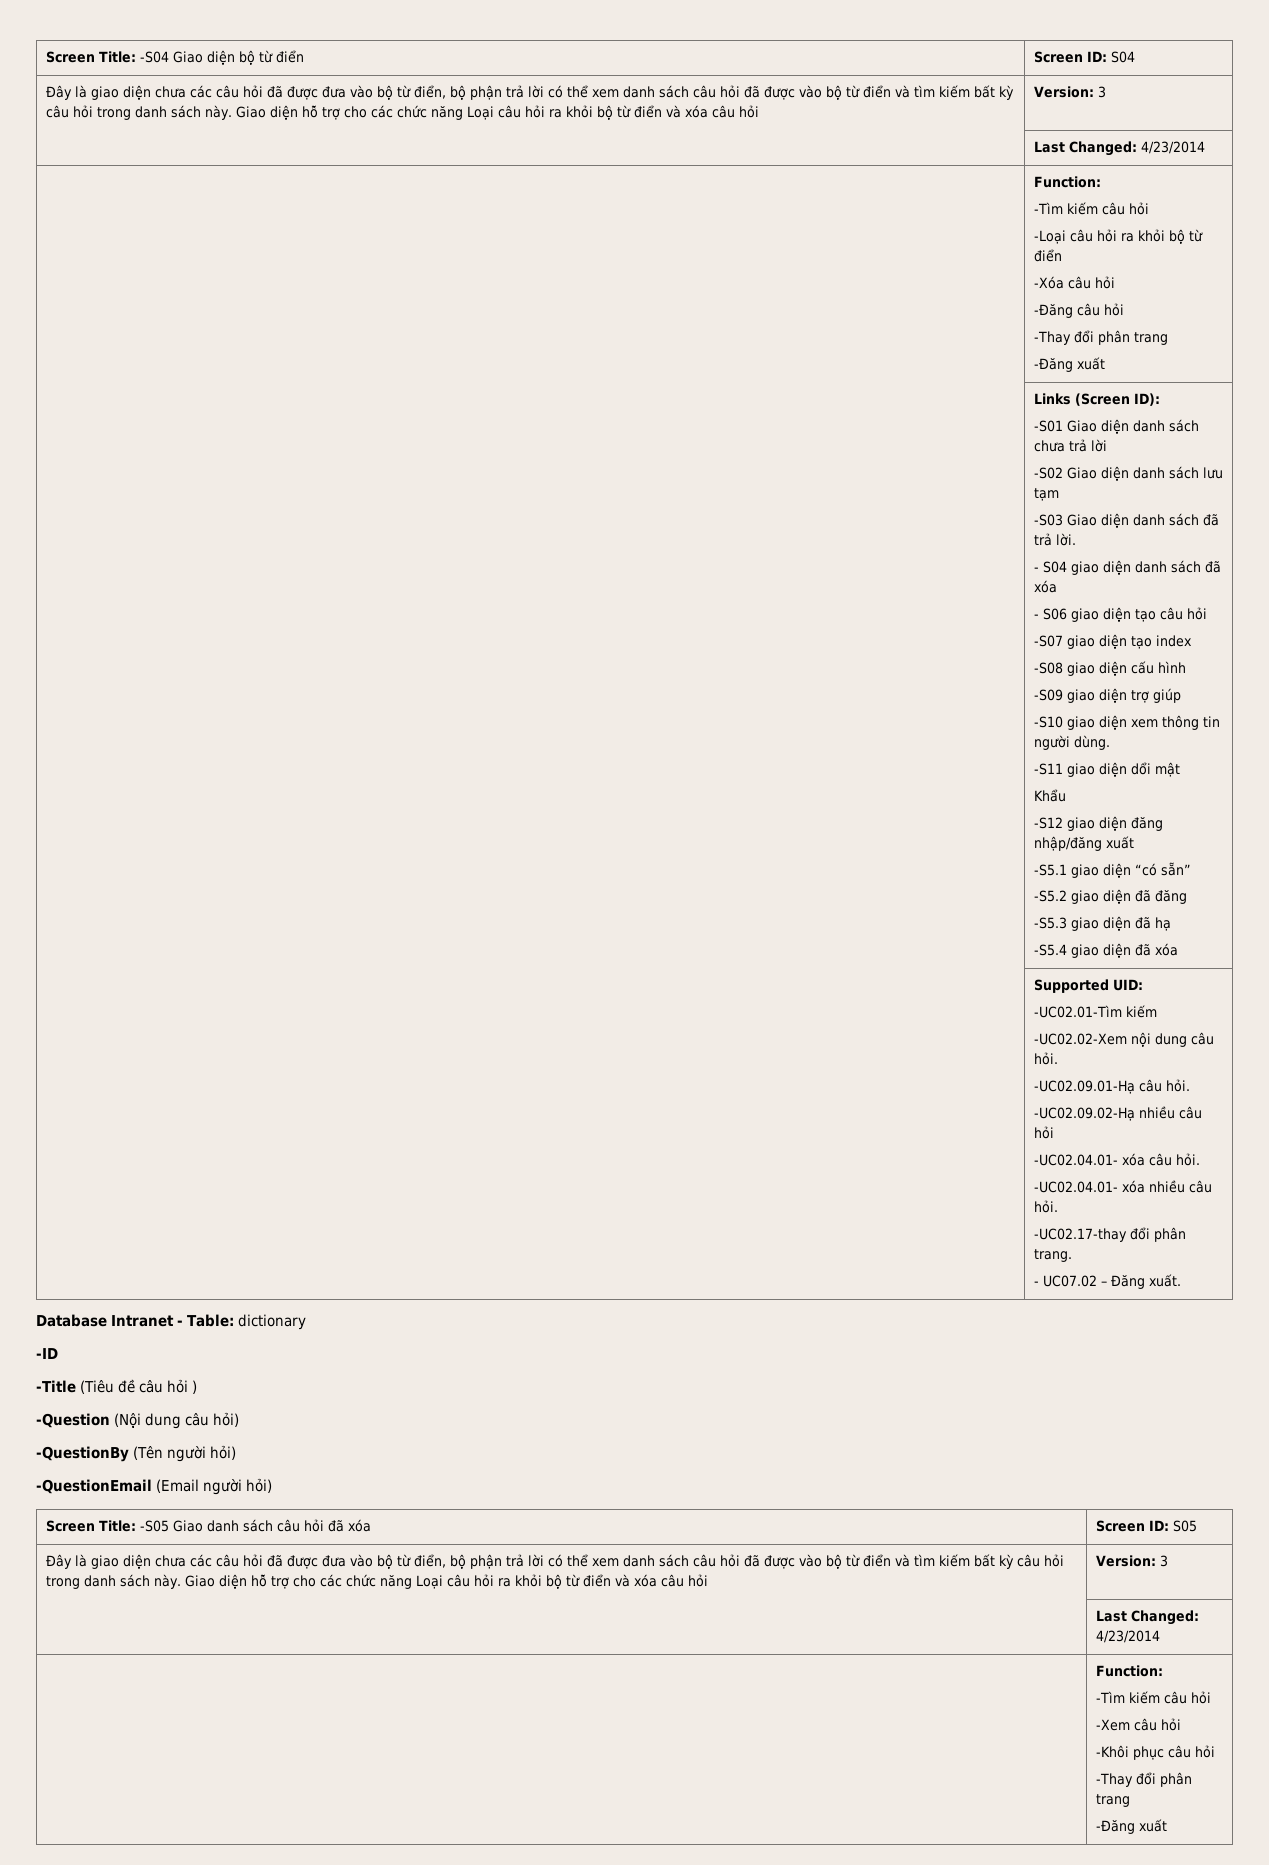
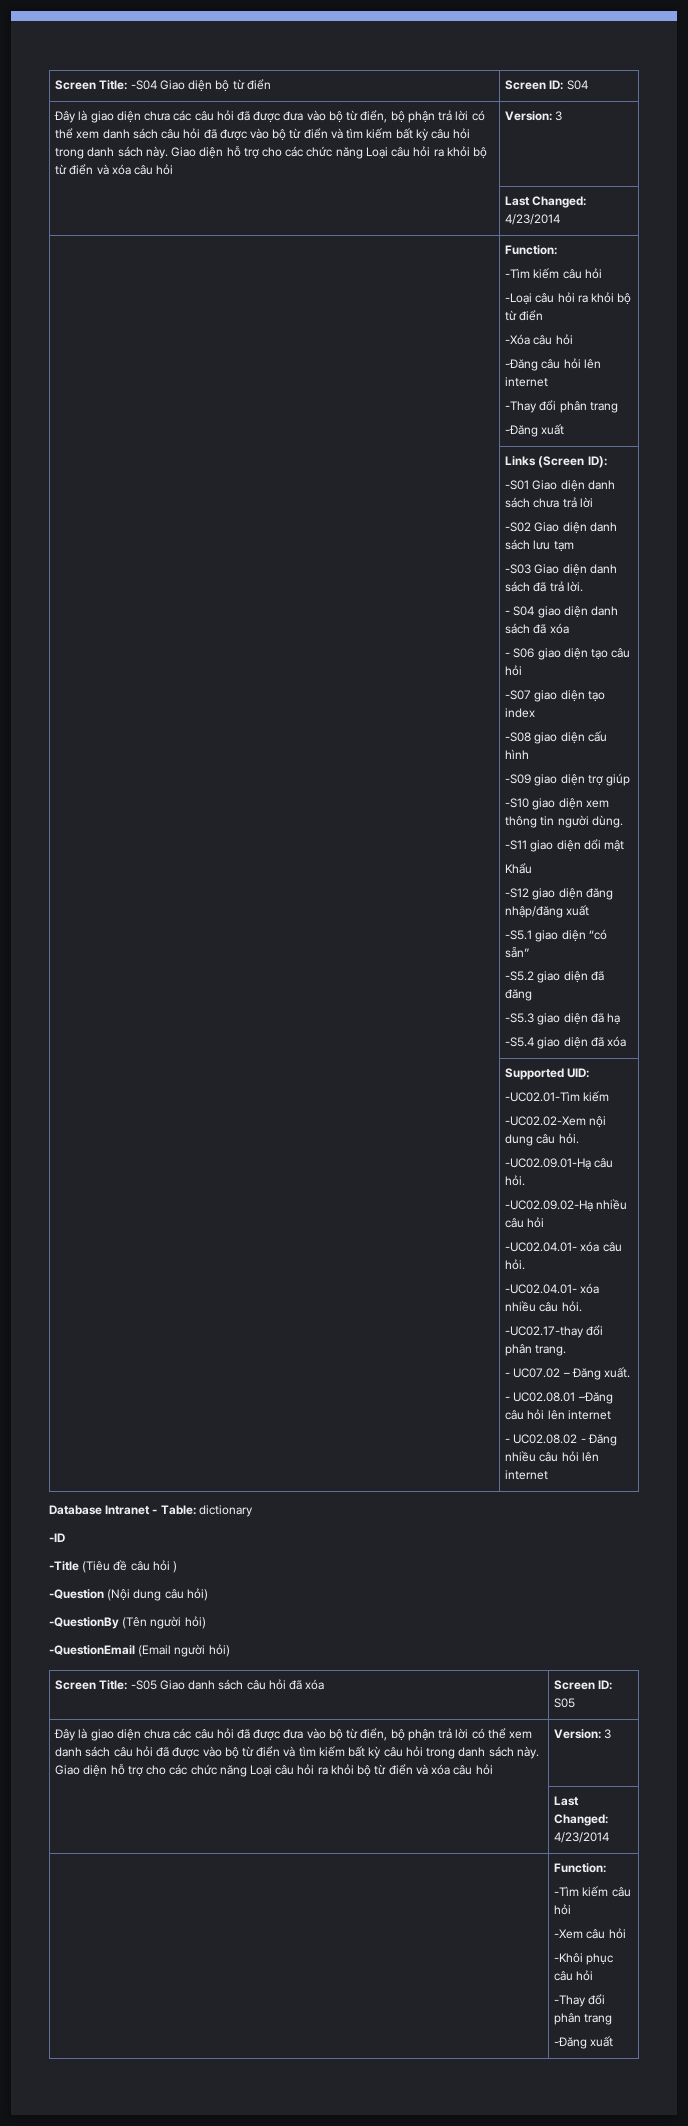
(1124, 309) none -> [583,359,601,369] [505,377,549,387] lên internet
(1181, 1280) none -> [505,1392,613,1404] [505,1409,611,1420] [505,1434,617,1446] [505,1451,599,1462] [505,1470,549,1480] // - UC02.08.01 –Đăng câu hỏi lên internet // - UC02.08.02 - Đăng nhiều câu hỏi lên internet

